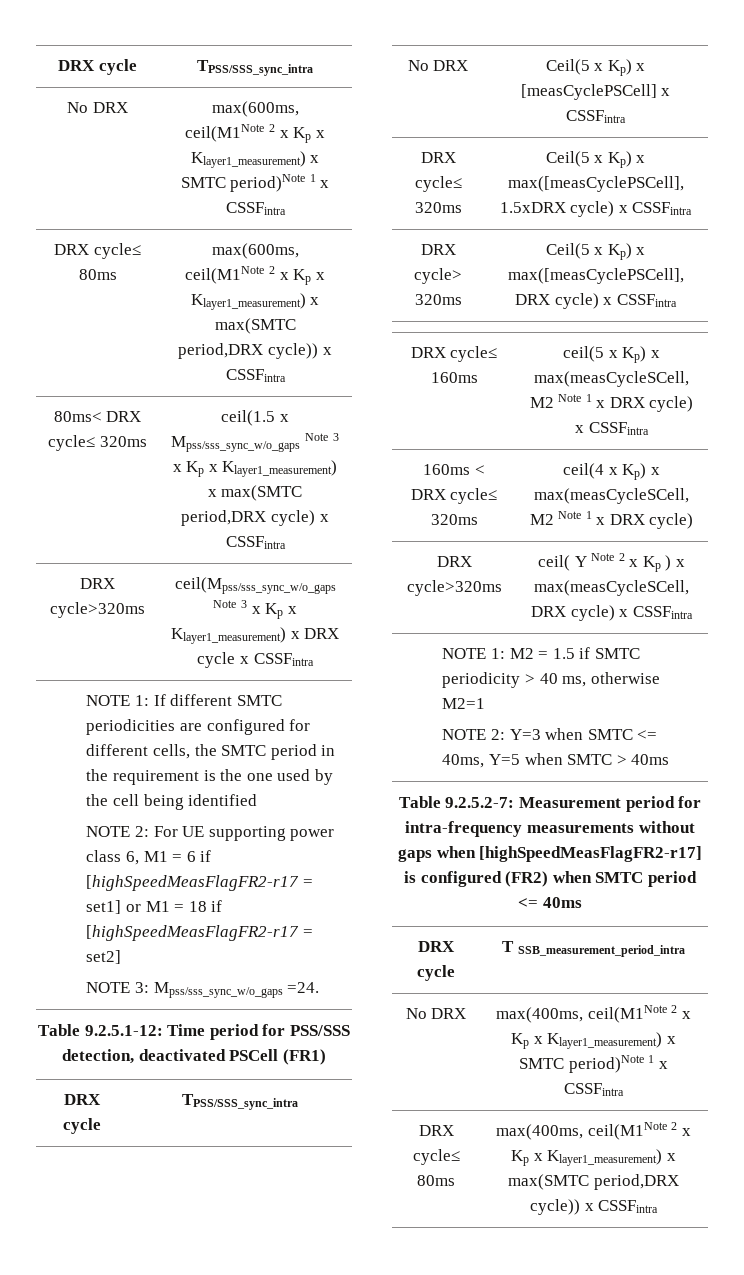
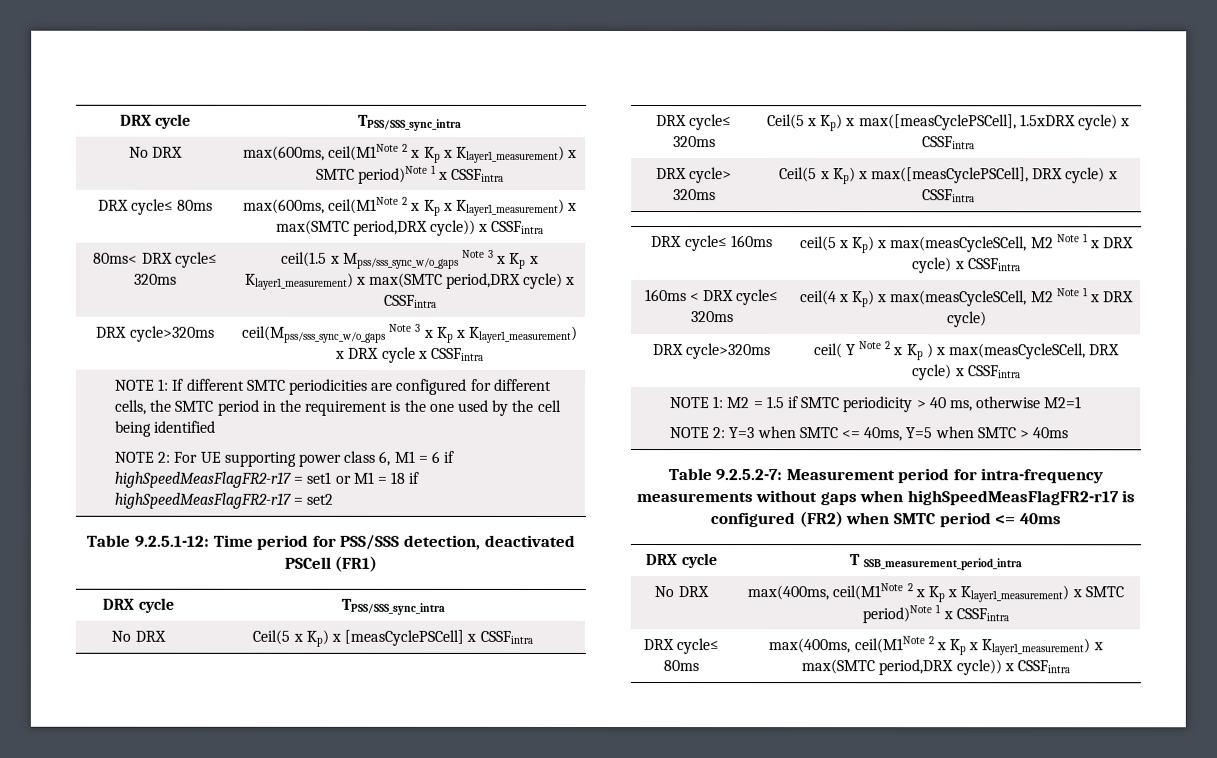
[86,875,313,891] [86,900,122,914] [highSpeedMeasFlagFR2-r17 = set1] -> [114,471,332,488] highSpeedMeasFlagFR2-r17 = set1
[86,925,313,941] [86,950,122,964] [86,982,320,998] [highSpeedMeasFlagFR2-r17 = set2] // NOTE 3: Mpss/sss_sync_w/o_gaps =24. -> [114,492,334,509] highSpeedMeasFlagFR2-r17 = set2
[479,846,703,862] [highSpeedMeasFlagFR2-r17] -> [906,490,1119,506] highSpeedMeasFlagFR2-r17

